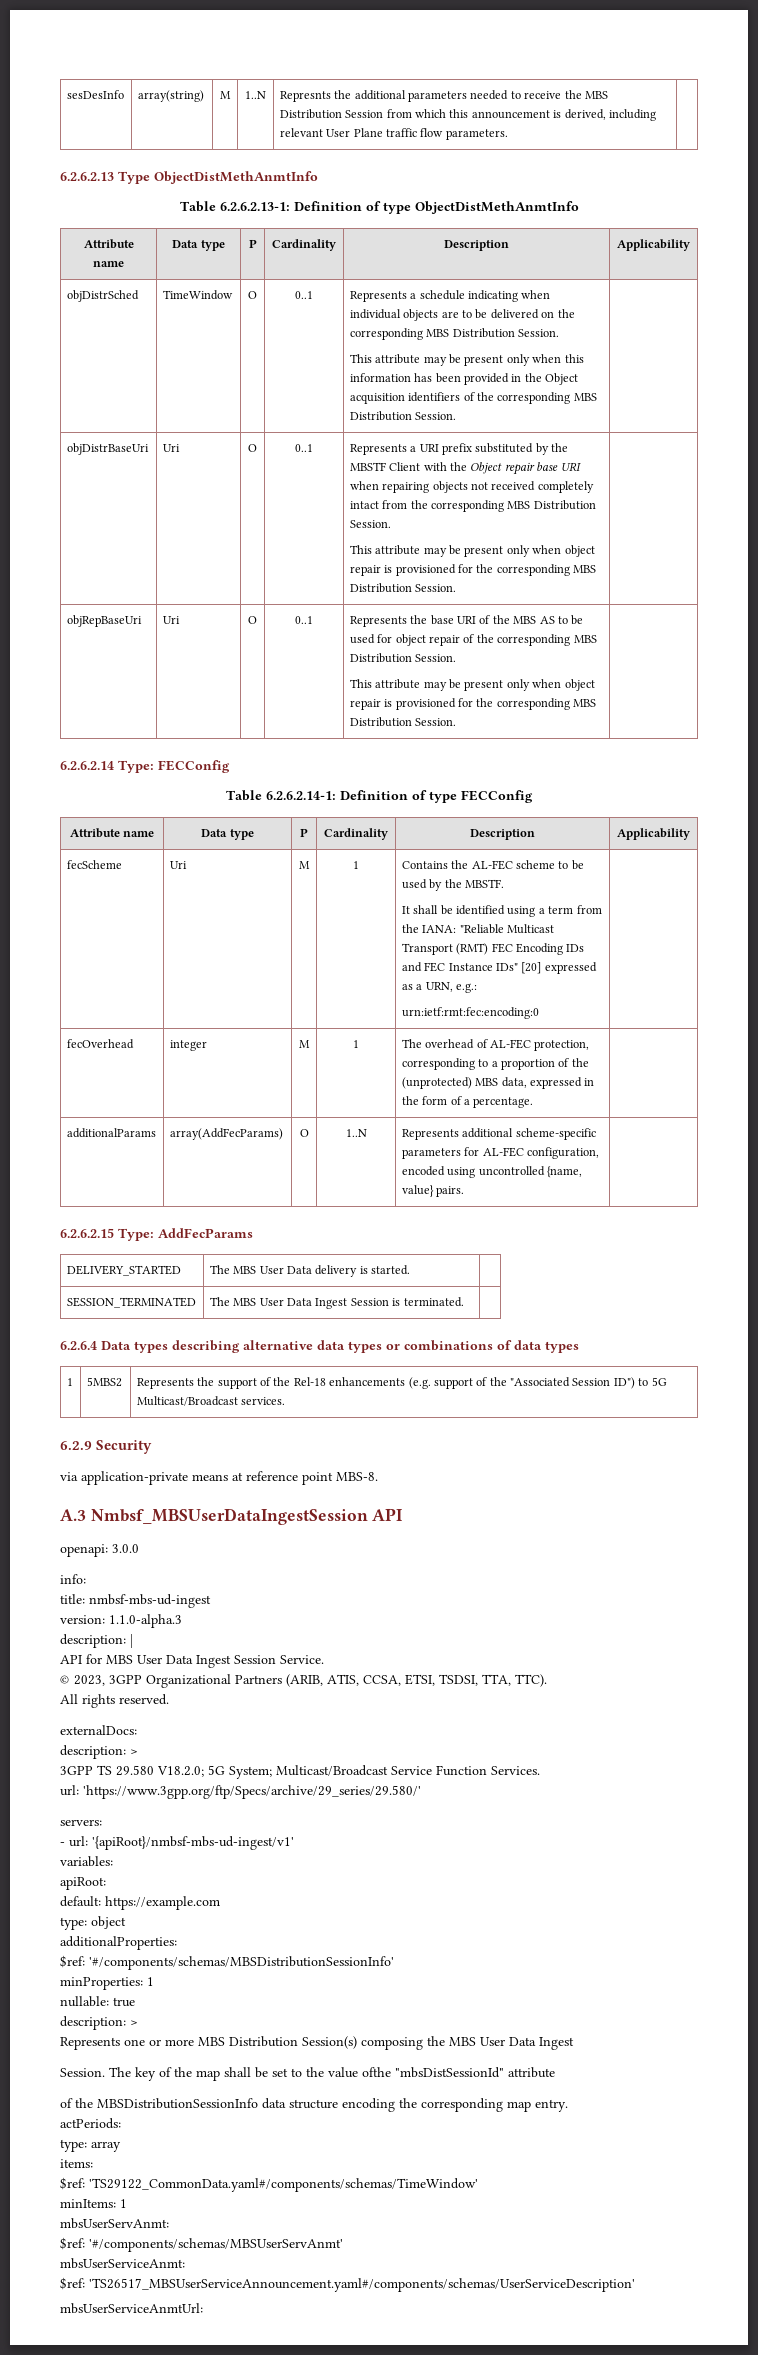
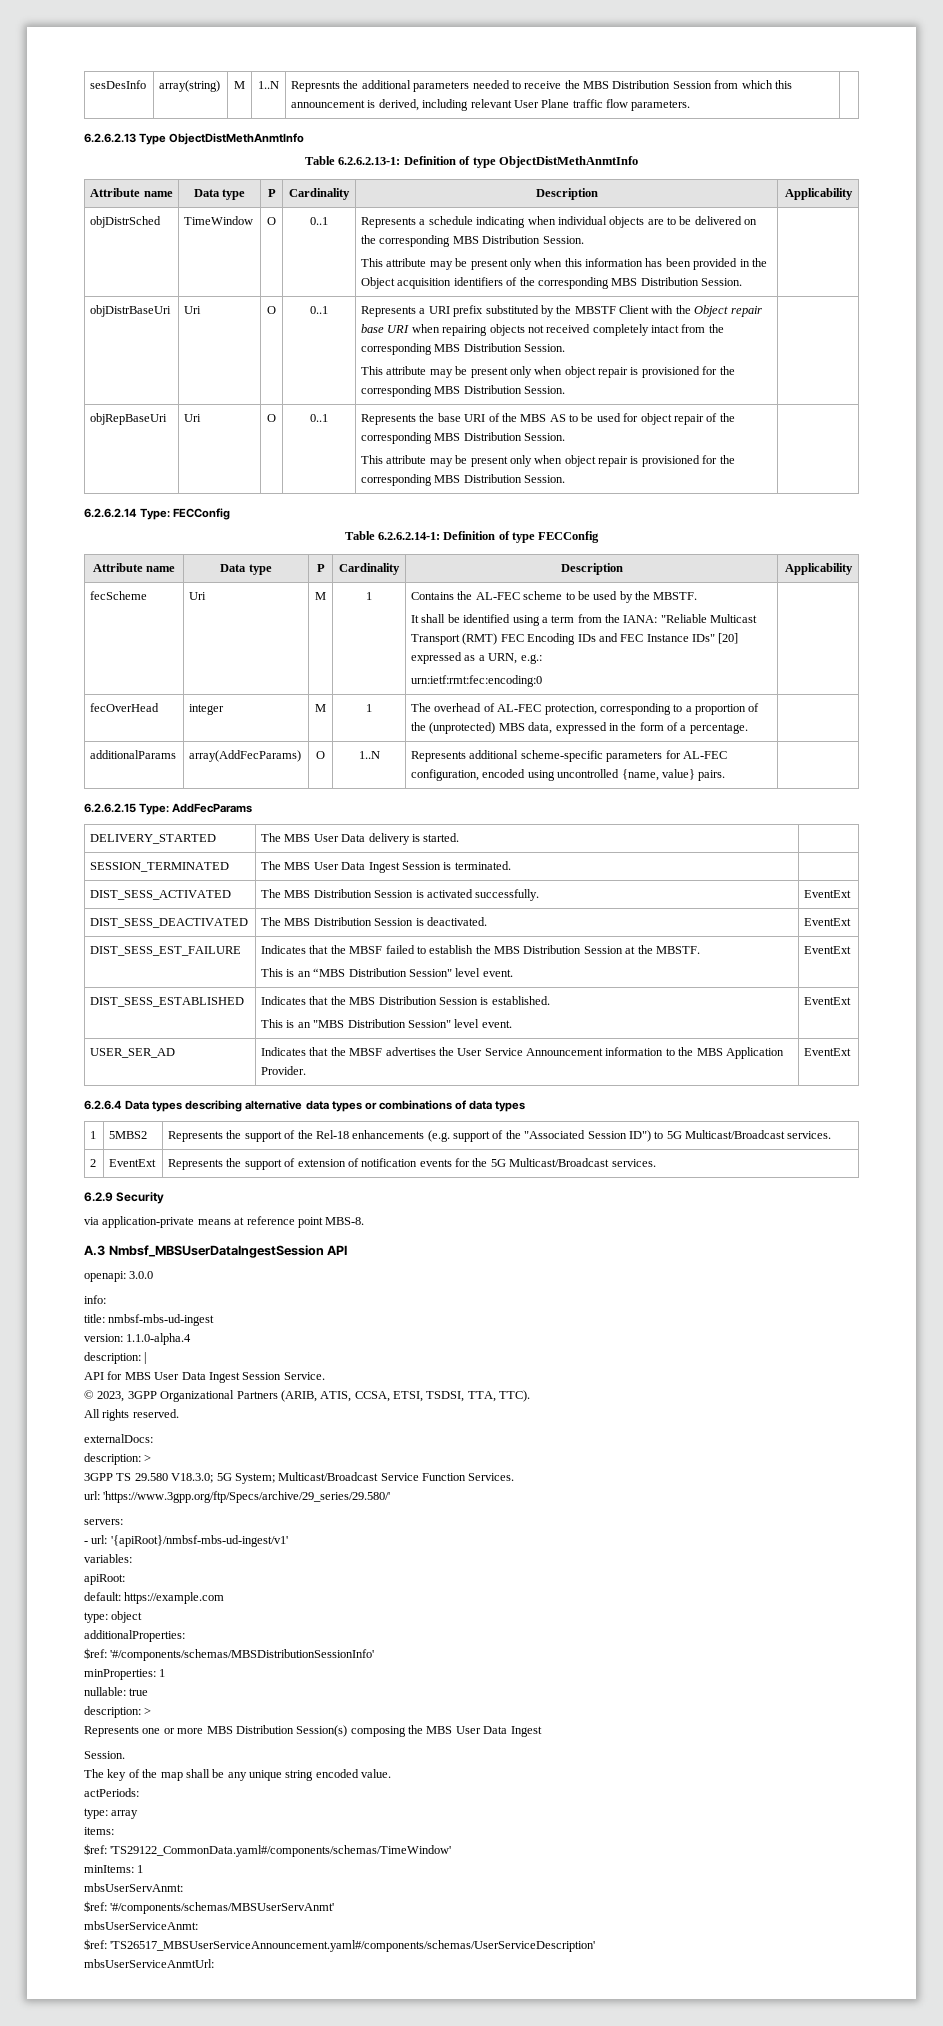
[66,1039,134,1049] fecOverhead -> [90,703,160,712] fecOverHead
(464, 1302) none -> [90,890,232,900] [261,889,540,901] [804,890,852,898] [90,918,249,928] [261,917,487,926] [804,918,852,926] [90,946,242,956] [261,945,700,954] [261,968,513,977] [804,946,852,954] [90,997,245,1007] [261,996,550,1005] [261,1019,512,1028] [804,997,852,1005] [90,1048,176,1058] [261,1047,784,1059] [261,1066,307,1075] [804,1048,852,1056] // DIST_SESS_ACTIVATED | The MBS Distribution Session is activated successfully. | EventExt // DIST_SESS_DEACTIVATED | The MBS Distribution Session is deactivated. | EventExt // DIST_SESS_EST_FAILURE | Indicates that the MBSF failed to establish the MBS Distribution Session at the MBSTF. // This is an “MBS Distribution Session" level event. | EventExt // DIST_SESS_ESTABLISHED | Indicates that the MBS Distribution Session is established. // This is an "MBS Distribution Session" level event. | EventExt // USER_SER_AD | Indicates that the MBSF advertises the User Service Announcement information to the MBS Application Provider. | EventExt
(286, 1401) none -> [90,1159,97,1167] [109,1159,157,1167] [168,1158,656,1170] // 2 | EventExt | Represents the support of extension of notification events for the 5G Multicast/Broadcast services.
[109,1614,182,1628] 1.1.0-alpha.3 -> [126,1333,192,1345] 1.1.0-alpha.4
[157,1766,204,1777] V18.2.0; -> [171,1473,214,1483] V18.3.0;
(105, 2072) none -> (125, 1755) //
[272,2067,555,2078] [60,2098,568,2112] set to the value ofthe "mbsDistSessionId" attribute // of the MBSDistributionSessionInfo data structure encoding the corresponding map entry. -> [227,1769,392,1781] any unique string encoded value.

